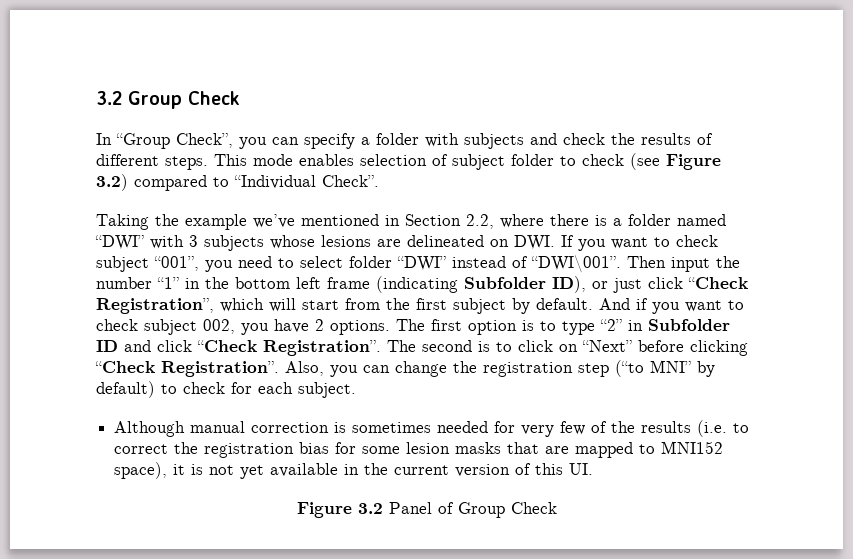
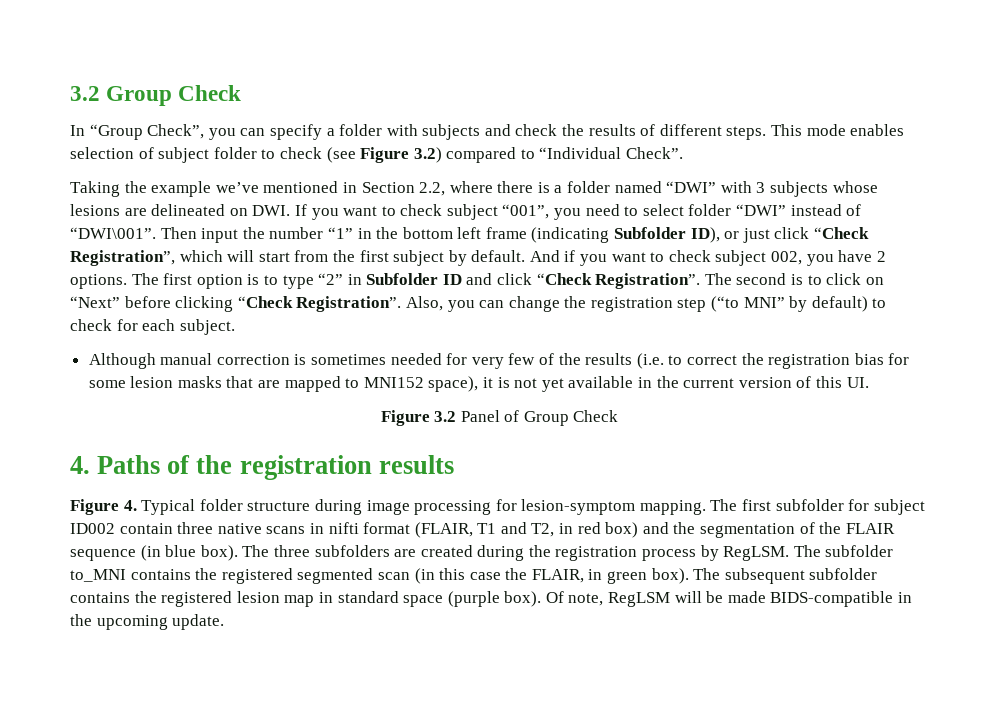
(557, 508) none -> [70,455,454,480] [70,499,925,515] [70,522,895,538] [70,545,894,561] [70,568,878,584] [70,591,913,607] [70,614,225,630] // 4. Paths of the registration results // Figure 4. Typical folder structure during image processing for lesion-symptom mapping. The first subfolder for subject ID002 contain three native scans in nifti format (FLAIR, T1 and T2, in red box) and the segmentation of the FLAIR sequence (in blue box). The three subfolders are created during the registration process by RegLSM. The subfolder to_MNI contains the registered segmented scan (in this case the FLAIR, in green box). The subsequent subfolder contains the registered lesion map in standard space (purple box). Of note, RegLSM will be made BIDS-compatible in the upcoming update.

